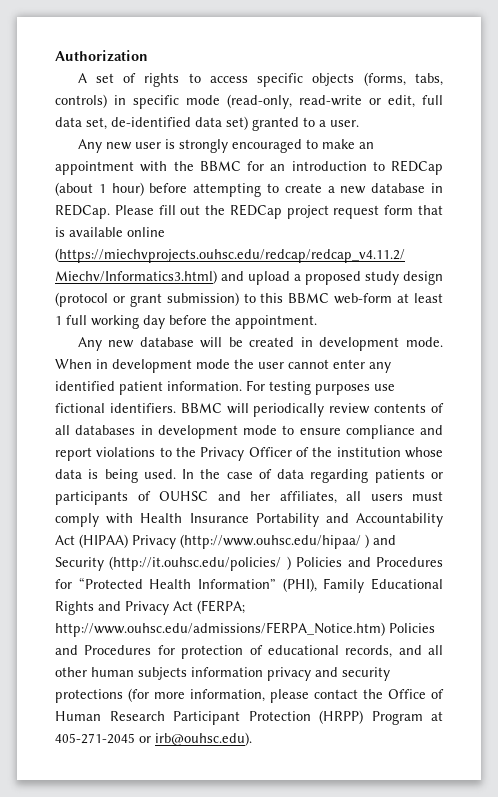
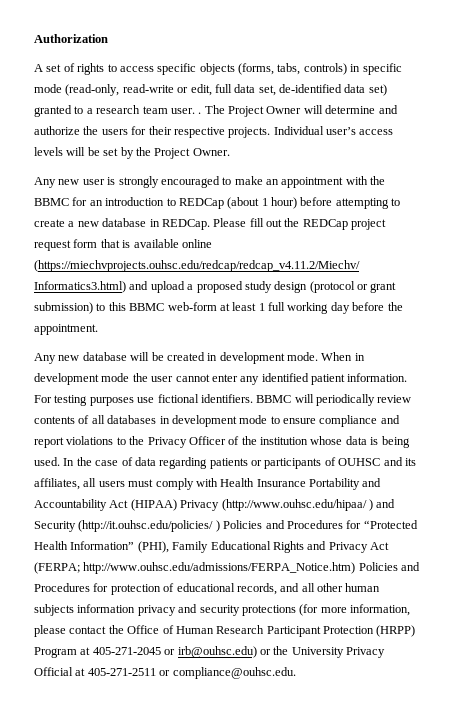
(326, 123) none -> [96,105,168,114] research team
(359, 123) none -> [198,105,398,117] [34,126,394,138] [34,147,230,159] . The Project Owner will determine and authorize the users for their respective projects. Individual user’s access levels will be set by the Project Owner.
[250,491,270,501] her -> [404,458,416,466] its
[155,732,252,746] irb@ouhsc.edu). -> [177,646,385,658] [34,667,296,679] irb@ouhsc.edu) or the University Privacy Official at 405-271-2511 or compliance@ouhsc.edu.

